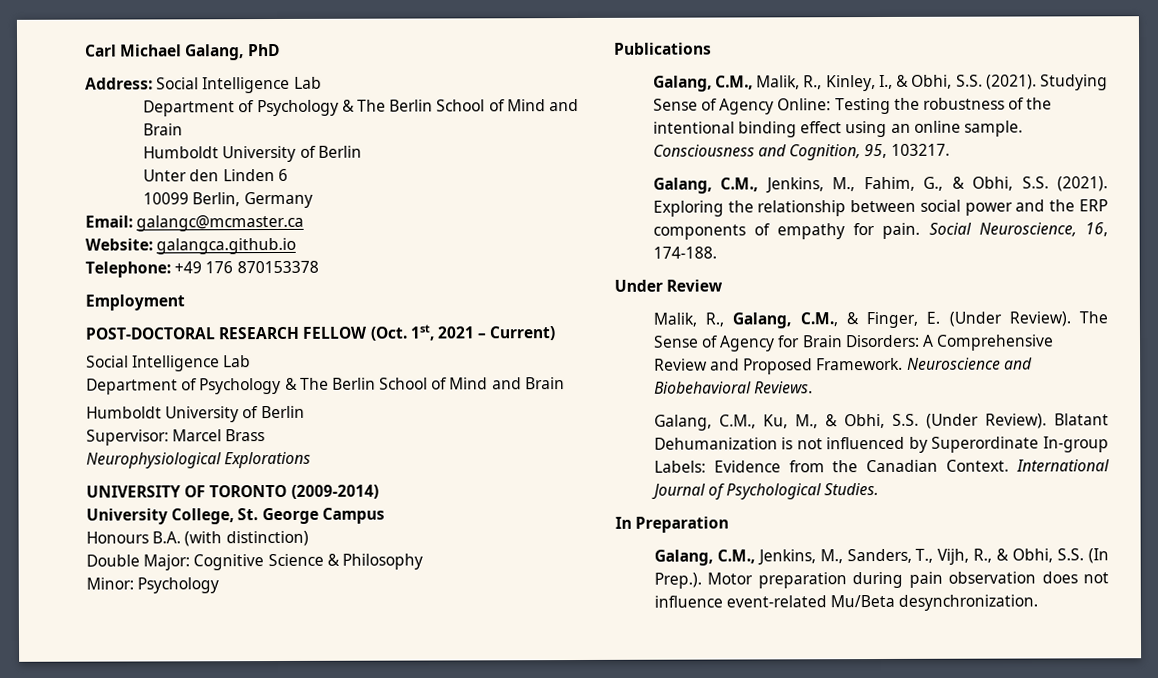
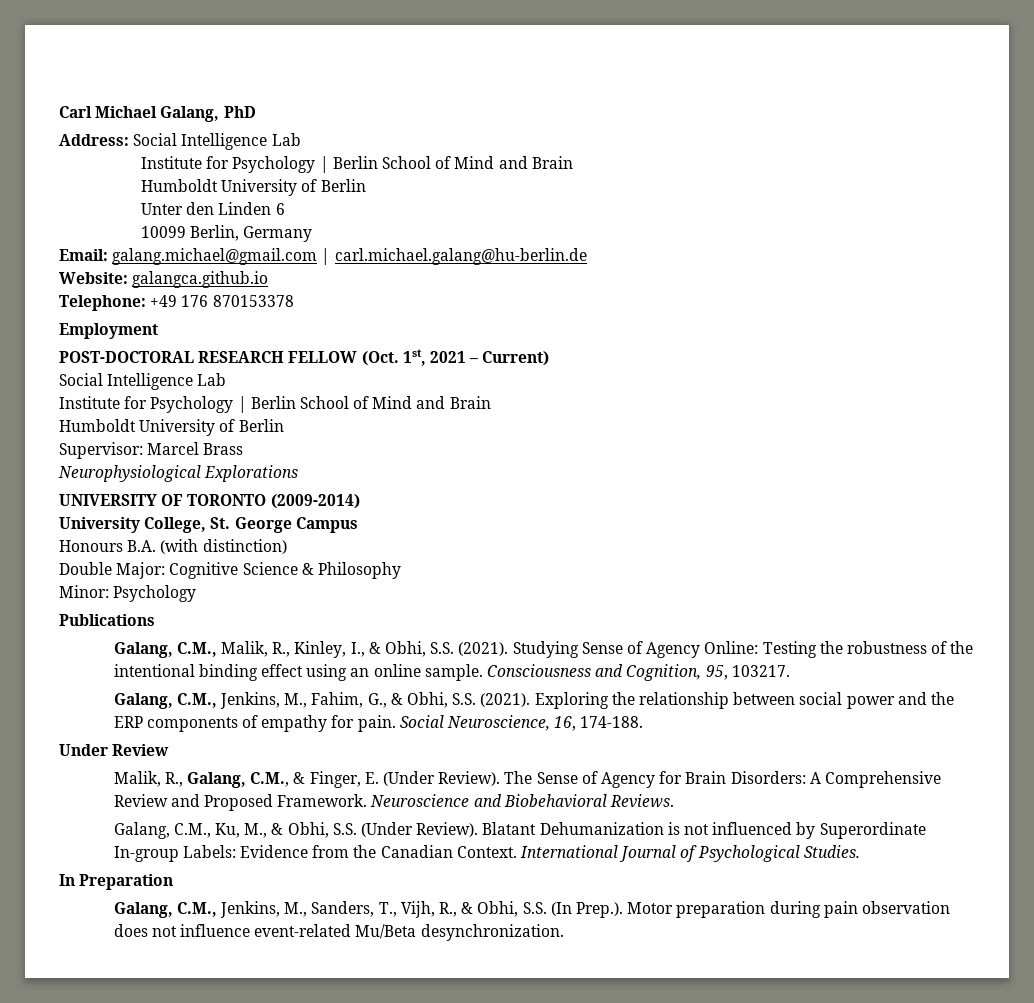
[143,99,387,117] Department of Psychology & The -> [141,156,329,173] Institute for Psychology |
[136,214,305,232] galangc@mcmaster.ca -> [112,248,587,265] galang.michael@gmail.com | carl.michael.galang@hu-berlin.de
[86,377,329,395] Department of Psychology & The -> [59,396,247,413] Institute for Psychology |

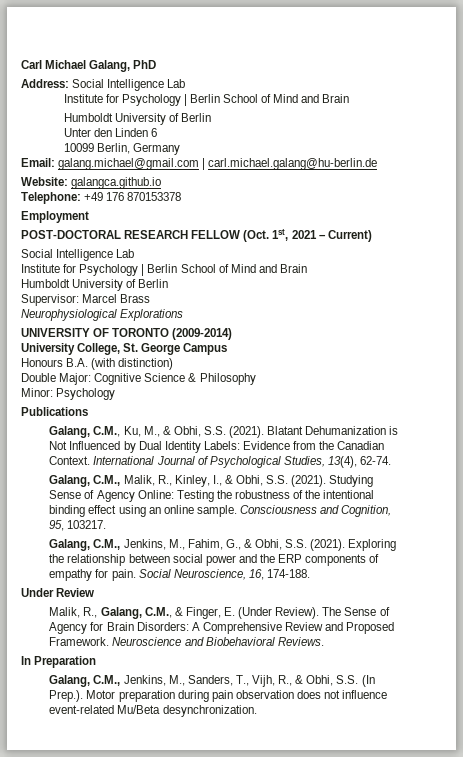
(155, 620) none -> [49,426,399,438] [49,441,385,453] [49,456,392,468] // Galang, C.M., Ku, M., & Obhi, S.S. (2021). Blatant Dehumanization is Not Influenced by Dual Identity Labels: Evidence from the Canadian Context. International Journal of Psychological Studies, 13(4), 62-74.
[113,822,926,839] [113,845,860,862] // Galang, C.M., Ku, M., & Obhi, S.S. (Under Review). Blatant Dehumanization is not influenced by Superordinate In-group Labels: Evidence from the Canadian Context. International Journal of Psychological Studies. -> (324, 641) none

